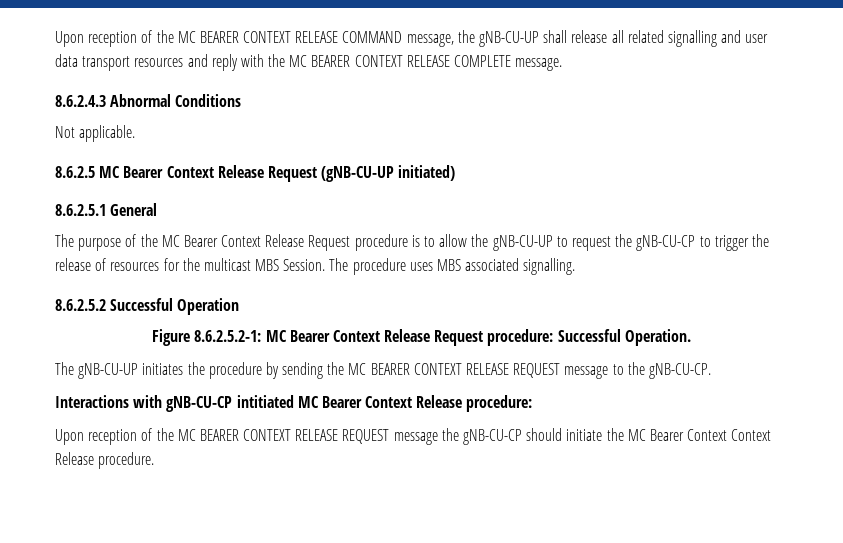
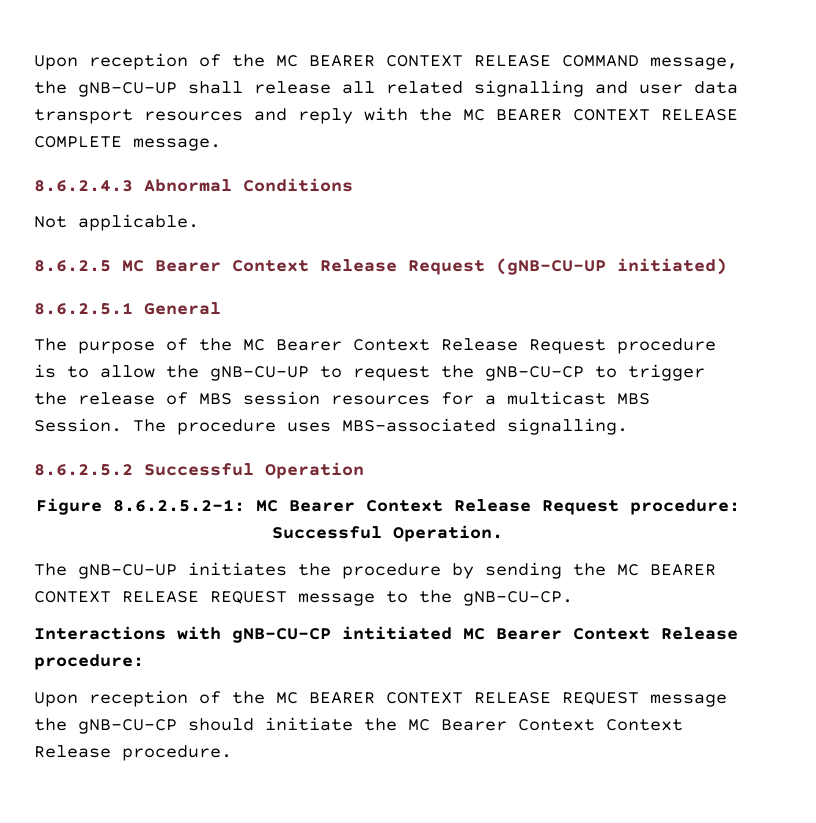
(107, 264) none -> [199,391,320,405] MBS session
[182,258,200,271] the -> [485,395,496,405] a
[437,258,520,271] MBS associated -> [342,418,496,432] MBS-associated

